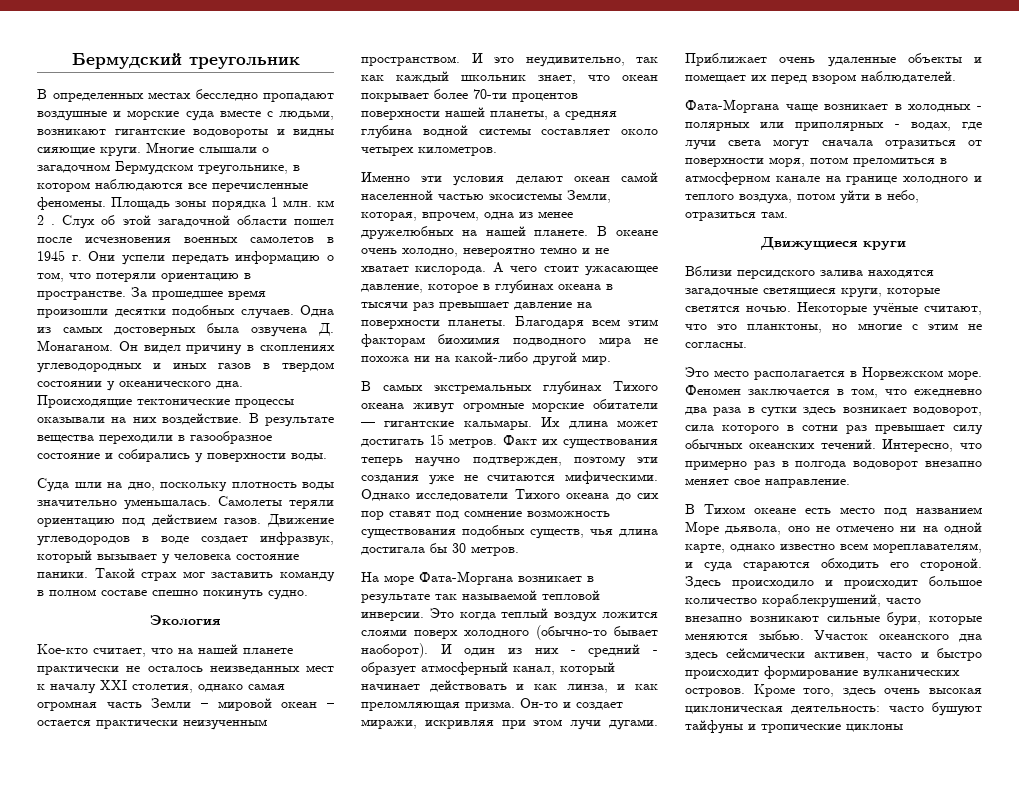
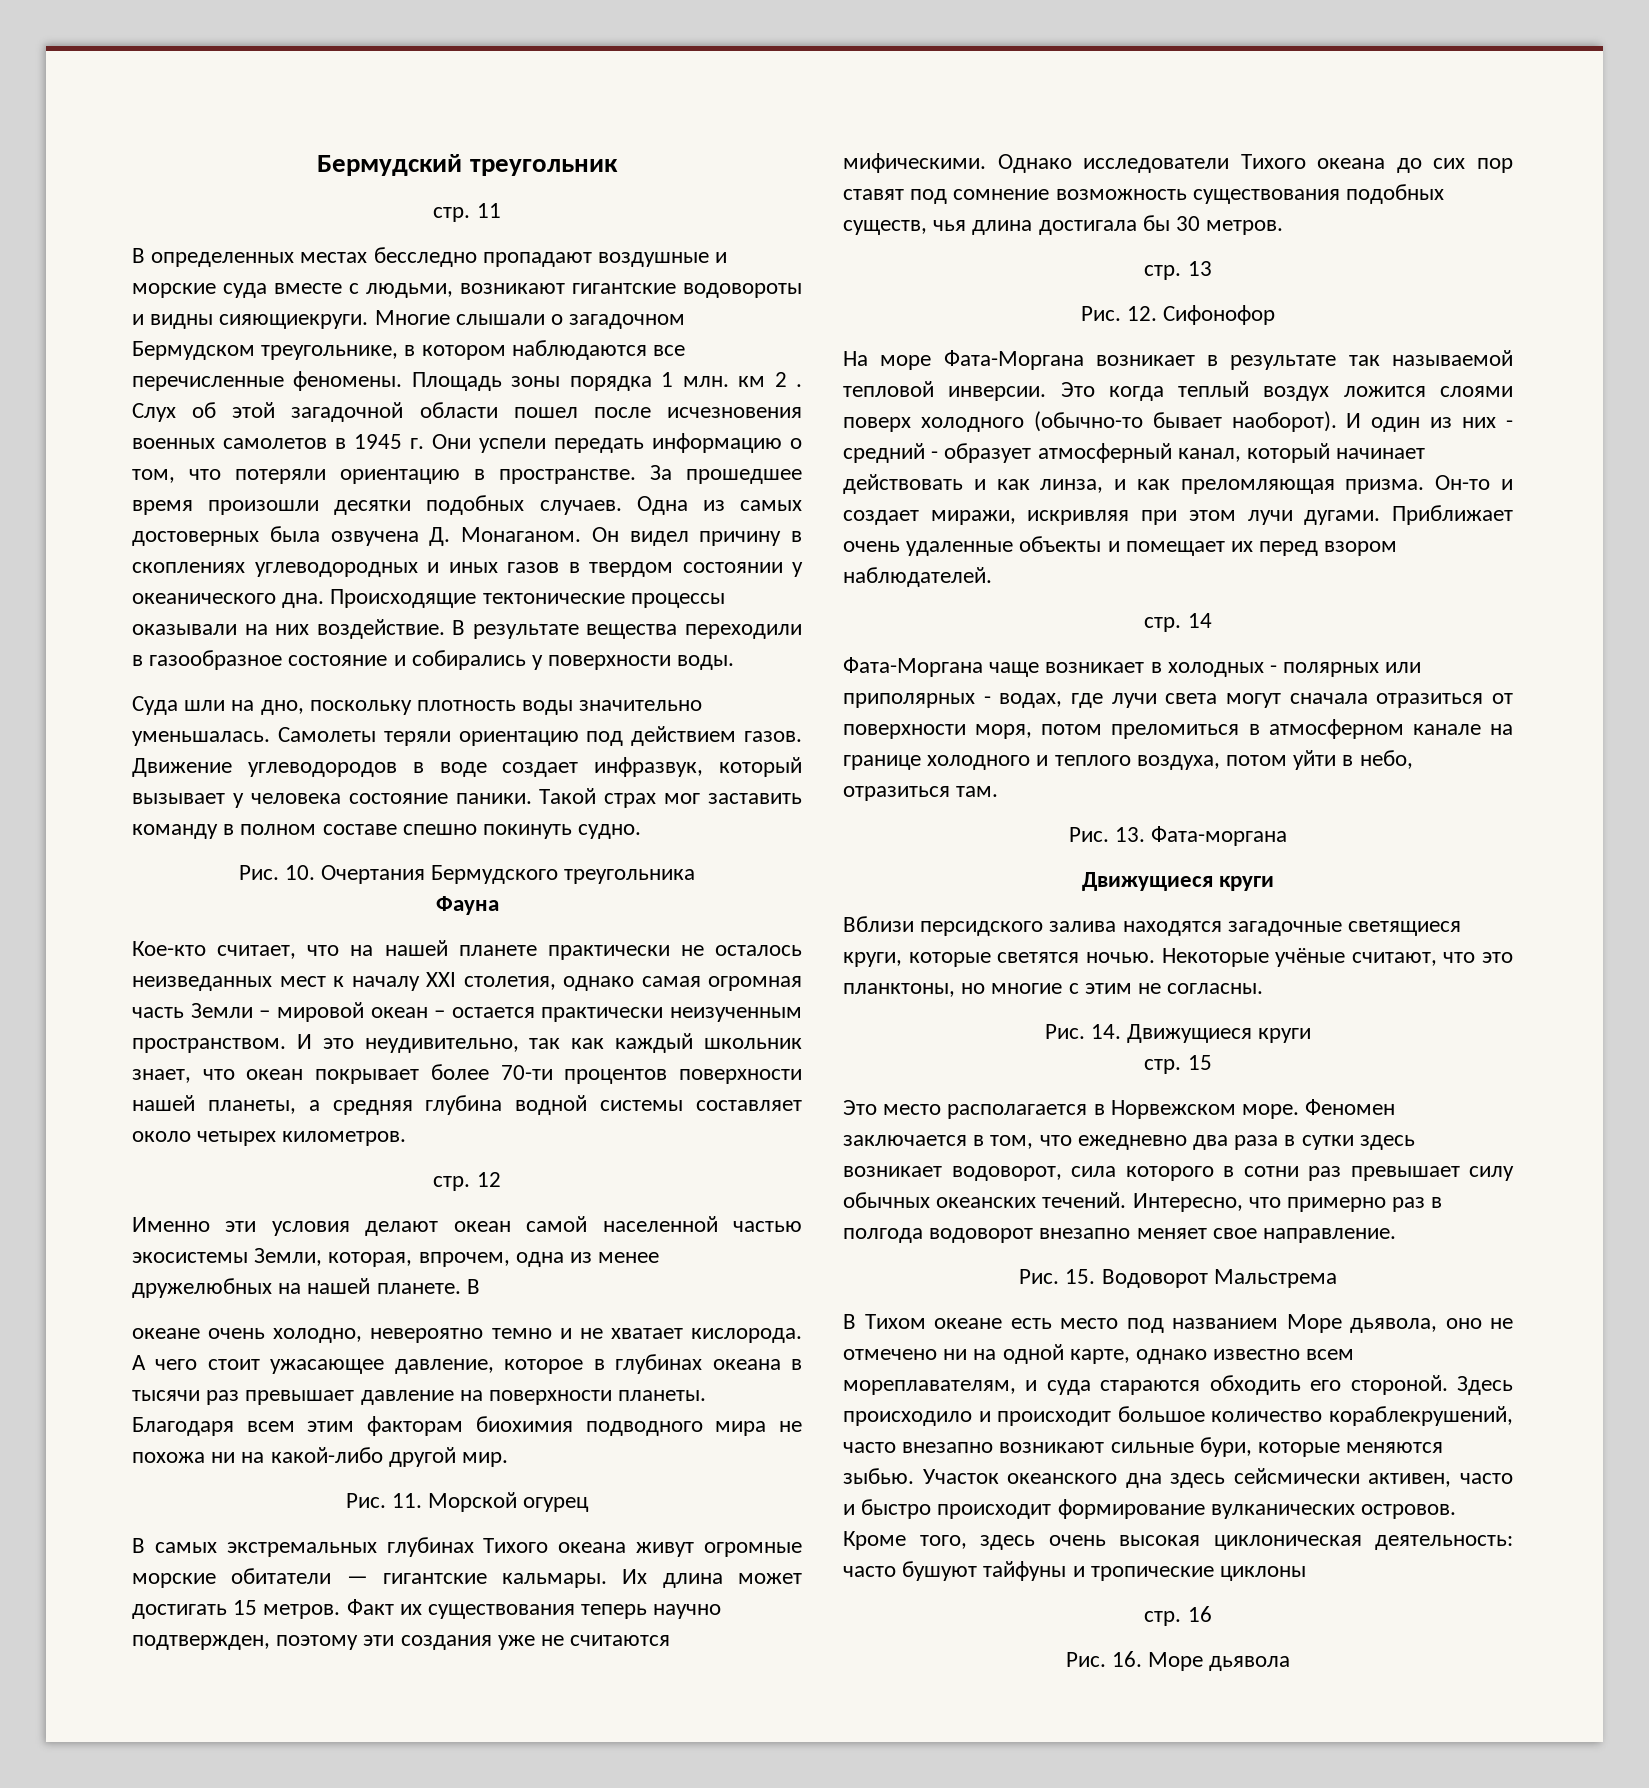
(300, 63) none -> [433,203,501,222] // стр. 11
[37,147,141,157] сияющие круги. -> [219,314,369,329] сияющиекруги.
[150,615,221,625] Экология -> [238,865,696,884] [435,896,499,915] Рис. 10. Очертания Бермудского треугольника // Фауна
(497, 151) none -> [433,1172,501,1191] // стр. 12
(608, 231) none -> (480, 1286) //
(611, 360) none -> [345,1492,590,1512] // Рис. 11. Морской огурец
(519, 551) none -> [1144,261,1212,280] [1080,305,1276,325] // стр. 13 // Рис. 12. Сифонофор
(956, 77) none -> [1144,613,1212,632] // стр. 14
(788, 214) none -> [1068,826,1288,846] // Рис. 13. Фата-моргана
(747, 345) none -> [1044,1024,1312,1043] [1144,1055,1212,1074] // Рис. 14. Движущиеся круги // стр. 15
(850, 483) none -> [1019,1269,1337,1288] // Рис. 15. Водоворот Мальстрема
(903, 728) none -> [1144,1606,1212,1626] [1065,1651,1291,1671] // стр. 16 // Рис. 16. Море дьявола

